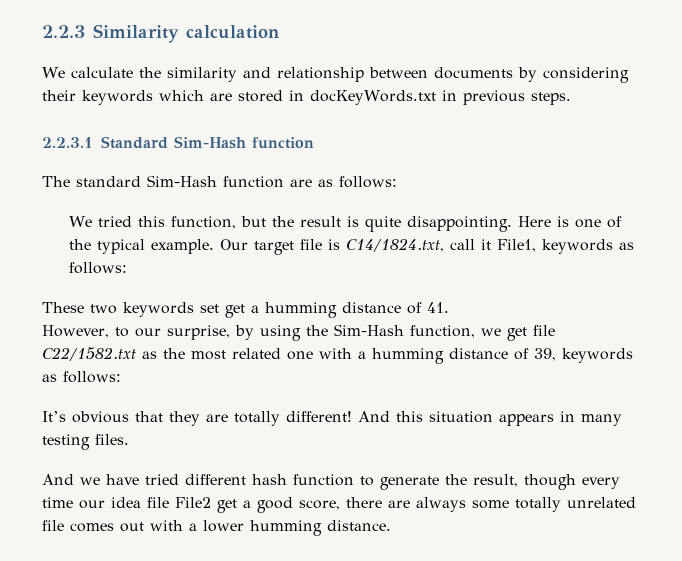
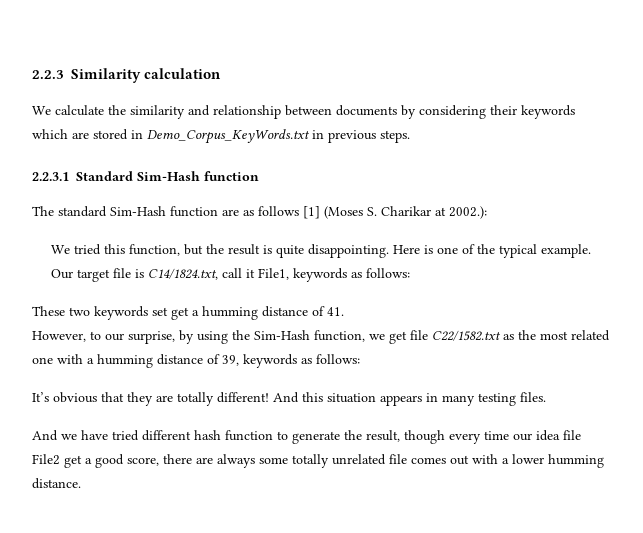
[310,90,436,105] docKeyWords.txt -> [147,129,310,144] Demo_Corpus_KeyWords.txt
[339,176,397,188] follows: -> [258,206,487,219] follows [1] (Moses S. Charikar at 2002.):

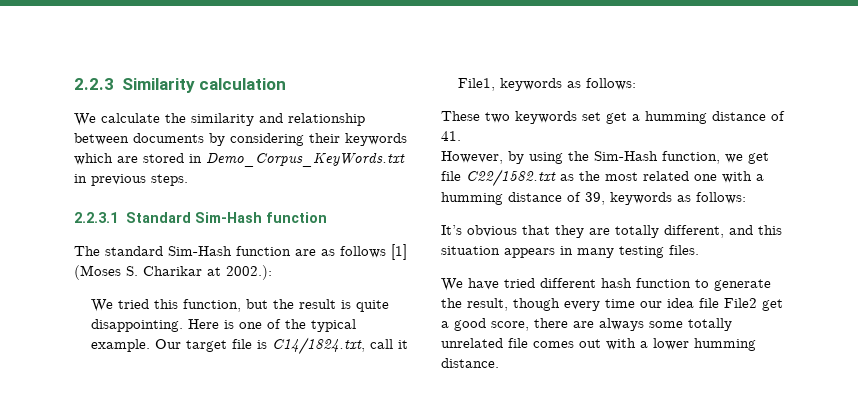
[90,331,175,344] to our surprise, -> (503, 157) none
[217,392,299,403] different! And -> [664,225,753,238] different, and
[32,430,77,441] And we -> [441,278,463,291] We

